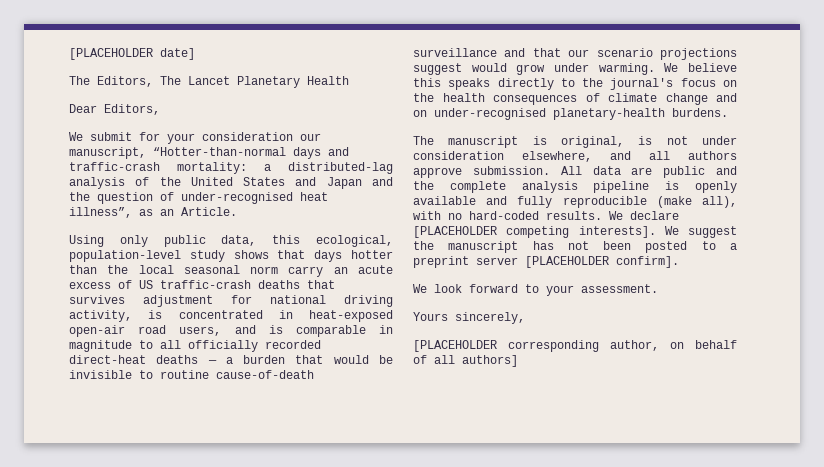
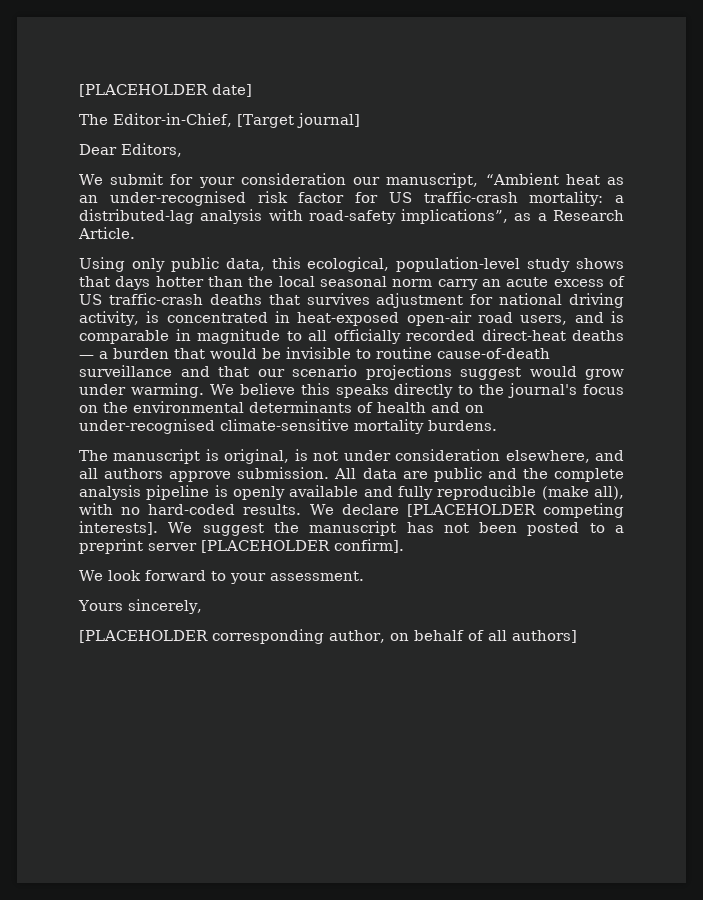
[97,76,349,88] Editors, The Lancet Planetary Health -> [113,113,360,128] Editor-in-Chief, [Target journal]
[153,147,349,159] “Hotter-than-normal days and -> [485,173,625,185] [79,191,412,206] “Ambient heat as an under-recognised risk factor for US
[135,177,393,189] [69,192,328,204] [69,207,174,218] of the United States and Japan and the question of under-recognised heat illness”, as an -> [268,209,624,224] with road-safety implications”, as a Research
[442,93,708,105] health consequences of climate change -> [133,401,426,413] environmental determinants of health
[553,108,665,120] planetary-health -> [220,419,424,434] climate-sensitive mortality

